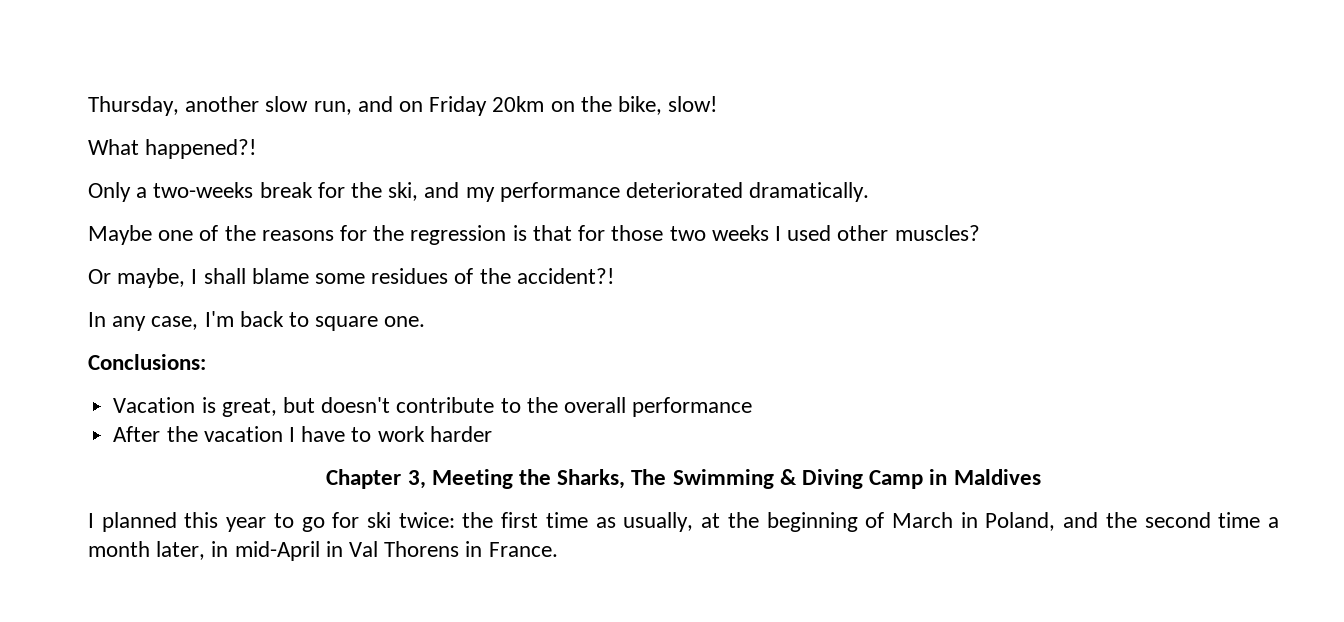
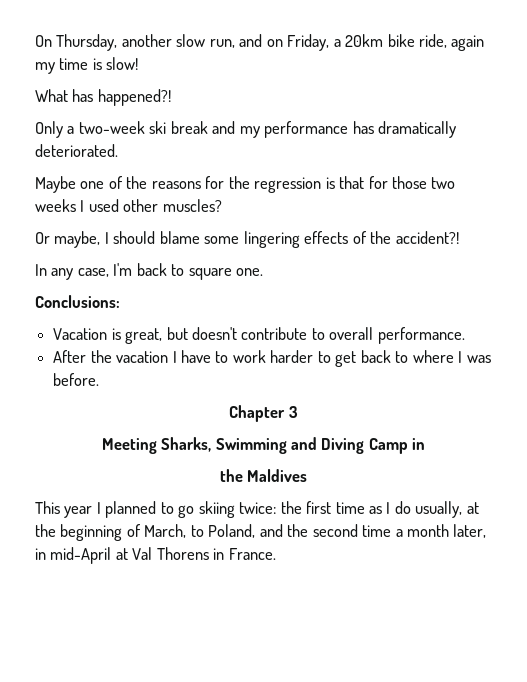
(88, 106) none -> [35,35,52,47] On
[429,96,663,116] Friday 20km on the bike, -> [287,34,485,51] [35,58,102,74] Friday, a 20km bike ride, again my time is
(139, 147) none -> [72,89,94,102] has
[153,182,870,202] two-weeks break for the ski, and my performance deteriorated dramatically. -> [78,121,457,138] [35,144,118,157] two-week ski break and my performance has dramatically deteriorated.
[203,268,246,284] shall -> [113,231,156,244] should
[371,268,449,284] residues -> [243,231,349,248] lingering effects
[526,397,753,417] the overall performance -> [329,327,465,344] overall performance.
[326,469,797,489] // Chapter 3, Meeting the Sharks, The Swimming & -> [317,350,491,367] [53,373,100,386] [229,405,298,422] [101,437,317,454] to get back to where I was before. // Chapter 3 // Meeting Sharks, Swimming and
(948, 477) none -> [219,469,243,482] // the
[88,512,392,532] I planned this year to go for ski -> [35,501,235,518] This year I planned to go skiing
(616, 522) none -> [386,501,411,514] I do
[891,512,978,528] March in -> [144,524,204,538] March, to
[325,541,343,557] in -> [115,548,128,560] at

